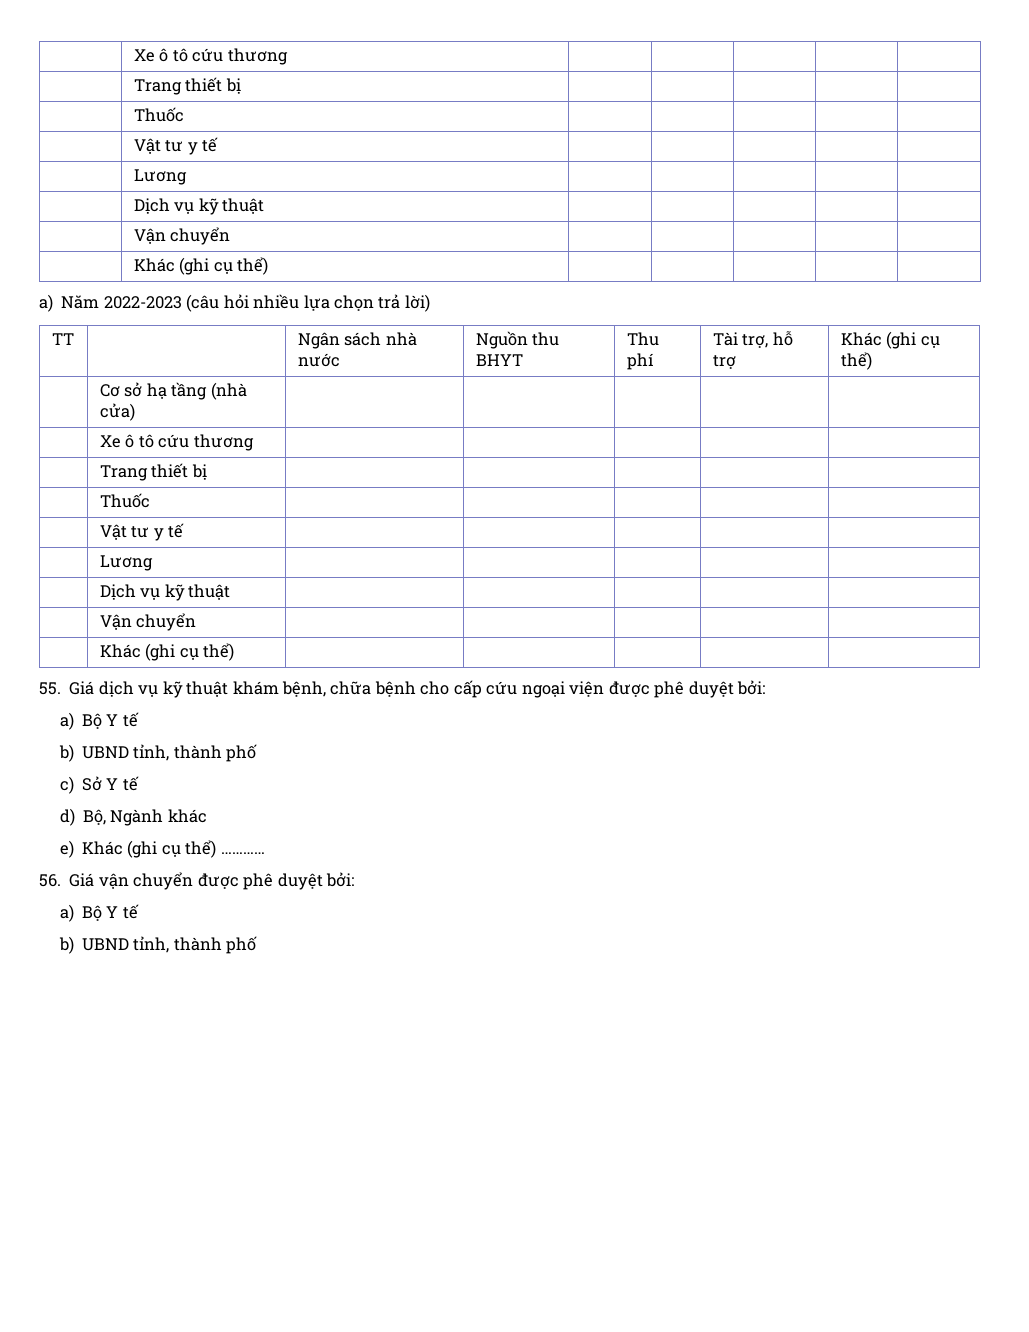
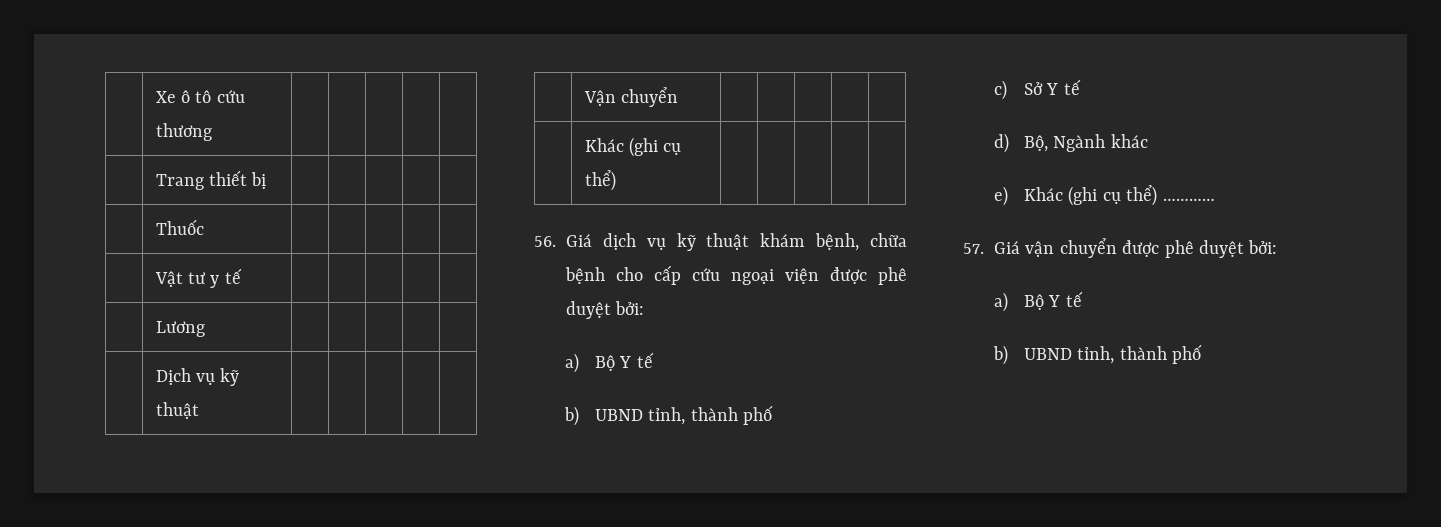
[39,294,430,312] [51,333,74,345] [297,332,417,349] [297,353,340,367] [475,331,560,349] [475,354,523,366] [626,332,659,346] [626,353,654,370] [712,331,793,348] [712,355,736,369] [840,331,940,349] [840,352,872,370] [99,382,247,400] [99,403,135,421] [99,434,254,451] [99,463,207,481] [99,493,150,508] [99,523,185,541] [99,555,153,571] [99,584,231,601] [99,613,197,631] [99,643,235,661] [39,682,61,695] a) Năm 2022-2023 (câu hỏi nhiều lựa chọn trả lời) // TT | | Ngân sách nhà nước | Nguồn thu BHYT | Thu phí | Tài trợ, hỗ trợ | Khác (ghi cụ thể) // | Cơ sở hạ tầng (nhà cửa) | | | | | // | Xe ô tô cứu thương | | | | | // | Trang thiết bị | | | | | // | Thuốc | | | | | // | Vật tư y tế | | | | | // | Lương | | | | | // | Dịch vụ kỹ thuật | | | | | // | Vận chuyển | | | | | // | Khác (ghi cụ thể) | | | | | // 55. -> [534,236,556,247] 56.
[39,874,61,887] 56. -> [963,243,984,254] 57.

